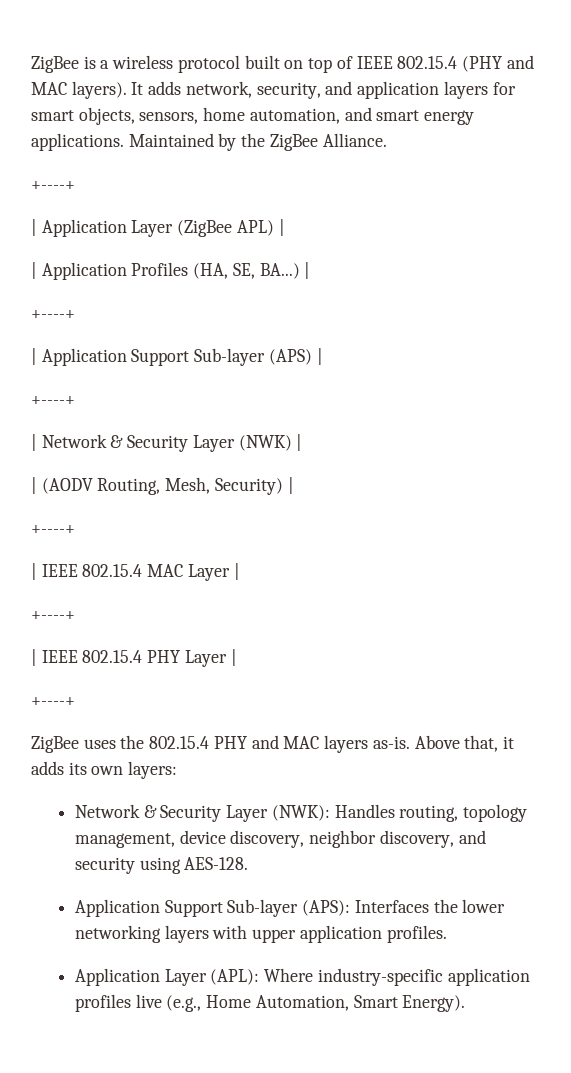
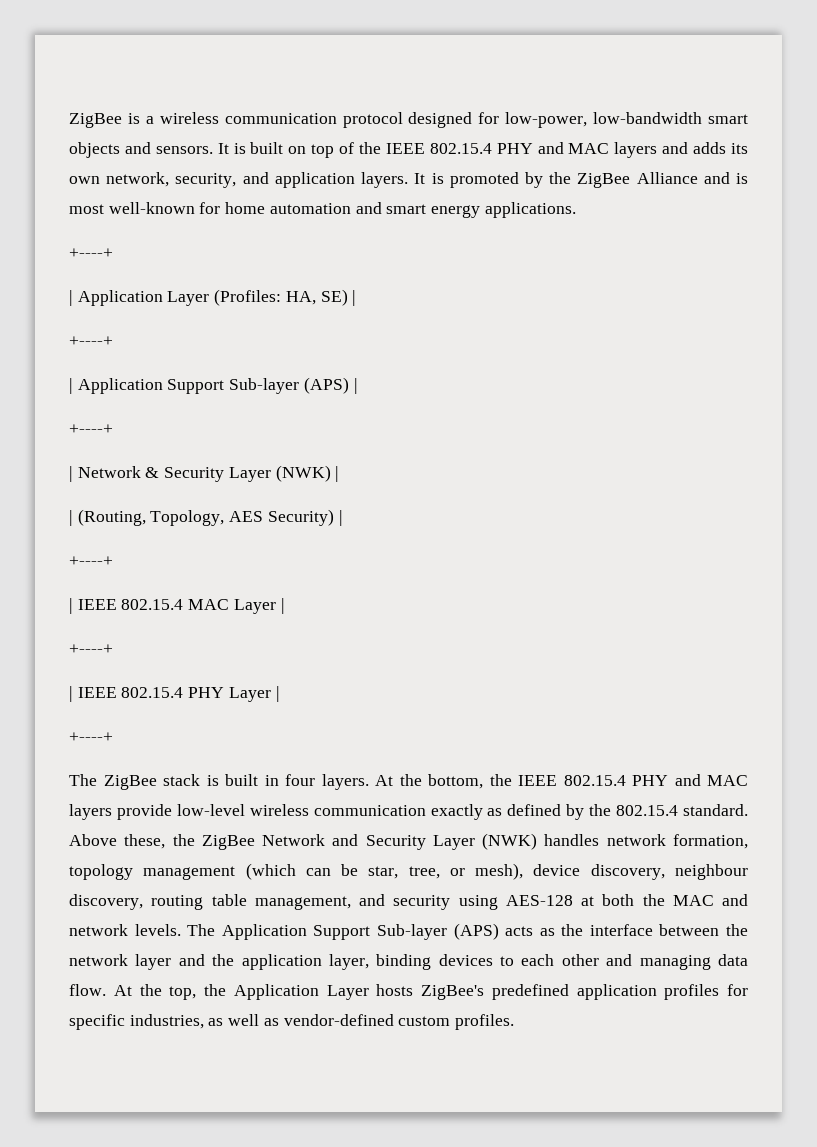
[177,55,240,73] protocol -> [224,112,748,128] [69,142,246,158] communication protocol designed for low-power, low-bandwidth smart objects and sensors. It is
[356,55,534,72] [31,81,516,99] [31,107,340,125] IEEE 802.15.4 (PHY and MAC layers). It adds network, security, and application layers for smart objects, sensors, home automation, -> [359,142,749,158] [69,172,748,188] [69,202,351,214] the IEEE 802.15.4 PHY and MAC layers and adds its own network, security, and application layers. It is promoted by the ZigBee Alliance and is most well-known for home automation
[128,133,387,151] Maintained by the ZigBee Alliance. -> (576, 210) none
[177,219,285,237] [31,262,300,280] (ZigBee APL) | // | Application Profiles (HA, SE, BA...) -> [214,289,348,306] (Profiles: HA, SE)
[41,477,211,495] (AODV Routing, Mesh, -> [77,509,264,526] (Routing, Topology, AES
[31,735,514,753] [31,761,178,779] [75,804,528,822] [75,830,486,848] [75,857,249,874] [75,899,506,917] [75,925,447,943] [75,968,530,986] [75,994,466,1012] ZigBee uses the 802.15.4 PHY and MAC layers as-is. Above that, it adds its own layers: // Network & Security Layer (NWK): Handles routing, topology management, device discovery, neighbor discovery, and security using AES-128. // Application Support Sub-layer (APS): Interfaces the lower networking layers with upper application profiles. // Application Layer (APL): Where industry-specific application profiles live (e.g., Home Automation, Smart Energy). -> [69,774,748,790] [69,804,748,820] [69,833,748,850] [69,863,748,880] [69,894,748,910] [69,923,749,940] [69,954,749,970] [69,984,748,1000] [69,1014,515,1030] The ZigBee stack is built in four layers. At the bottom, the IEEE 802.15.4 PHY and MAC layers provide low-level wireless communication exactly as defined by the 802.15.4 standard. Above these, the ZigBee Network and Security Layer (NWK) handles network formation, topology management (which can be star, tree, or mesh), device discovery, neighbour discovery, routing table management, and security using AES-128 at both the MAC and network levels. The Application Support Sub-layer (APS) acts as the interface between the network layer and the application layer, binding devices to each other and managing data flow. At the top, the Application Layer hosts ZigBee's predefined application profiles for specific industries, as well as vendor-defined custom profiles.

